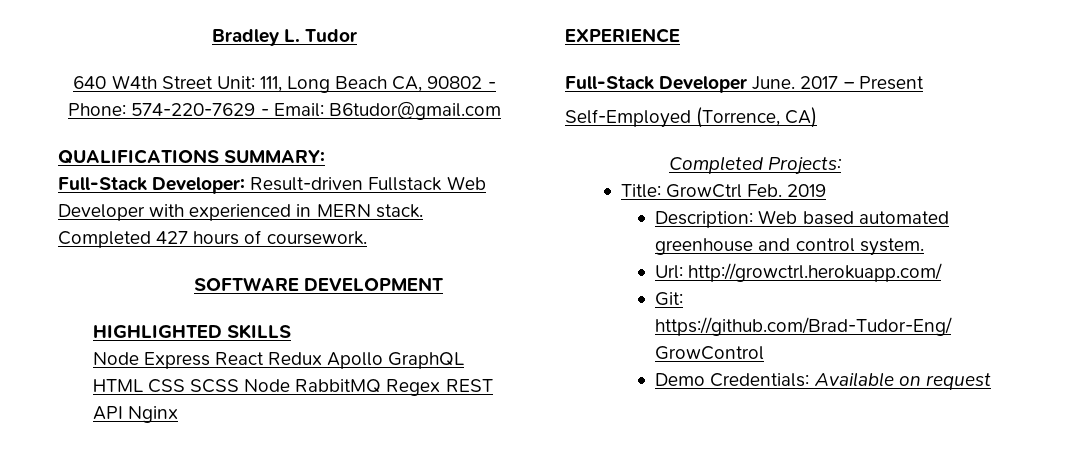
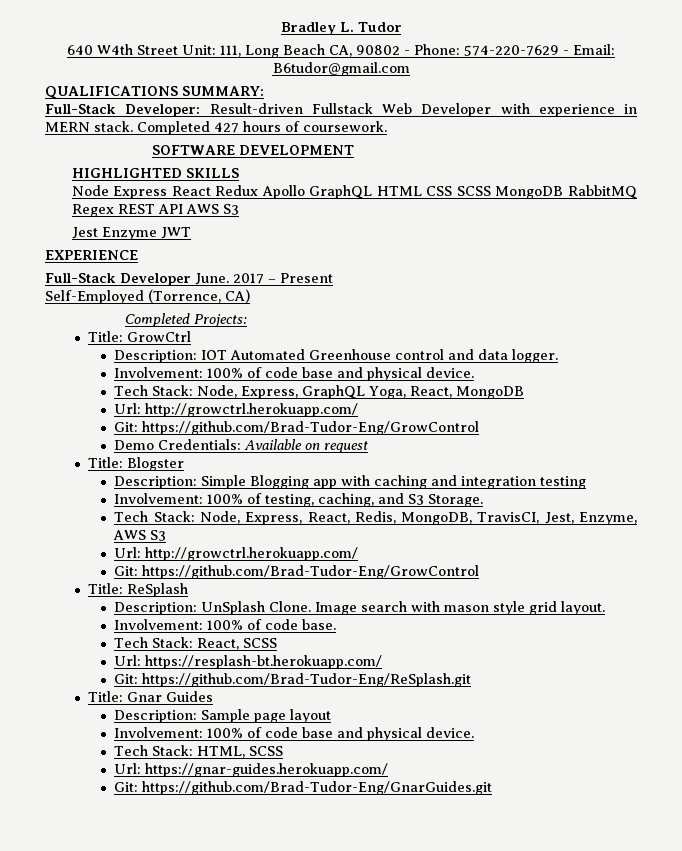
[189,204,292,221] experienced -> [538,104,615,117] experience
[244,379,291,392] Node -> [495,186,564,199] MongoDB
[127,406,178,423] Nginx -> [185,204,239,215] [71,227,191,240] AWS S3 // Jest Enzyme JWT
[746,184,827,197] [655,210,949,228] [655,238,924,256] Feb. 2019 // Description: Web based automated greenhouse and control system. -> [114,349,559,363] [114,367,475,381] [114,385,525,399] // Description: IOT Automated Greenhouse control and data logger. // Involvement: 100% of code base and physical device. // Tech Stack: Node, Express, GraphQL Yoga, React, MongoDB
(991, 381) none -> [87,457,184,471] [114,475,587,489] [114,493,484,507] [114,511,637,525] [113,530,167,541] [114,547,359,561] [114,565,480,579] [87,583,188,597] [114,601,606,615] [114,619,337,630] [114,637,278,650] [114,655,383,669] [114,673,472,687] [87,691,213,702] [114,709,332,723] [114,727,475,741] [114,745,284,758] [114,763,389,777] [114,781,493,795] // Title: Blogster // Description: Simple Blogging app with caching and integration testing // Involvement: 100% of testing, caching, and S3 Storage. // Tech Stack: Node, Express, React, Redis, MongoDB, TravisCI, Jest, Enzyme, AWS S3 // Url: http://growctrl.herokuapp.com/ // Git: https://github.com/Brad-Tudor-Eng/GrowControl // Title: ReSplash // Description: UnSplash Clone. Image search with mason style grid layout. // Involvement: 100% of code base. // Tech Stack: React, SCSS // Url: https://resplash-bt.herokuapp.com/ // Git: https://github.com/Brad-Tudor-Eng/ReSplash.git // Title: Gnar Guides // Description: Sample page layout // Involvement: 100% of code base and physical device. // Tech Stack: HTML, SCSS // Url: https://gnar-guides.herokuapp.com/ // Git: https://github.com/Brad-Tudor-Eng/GnarGuides.git

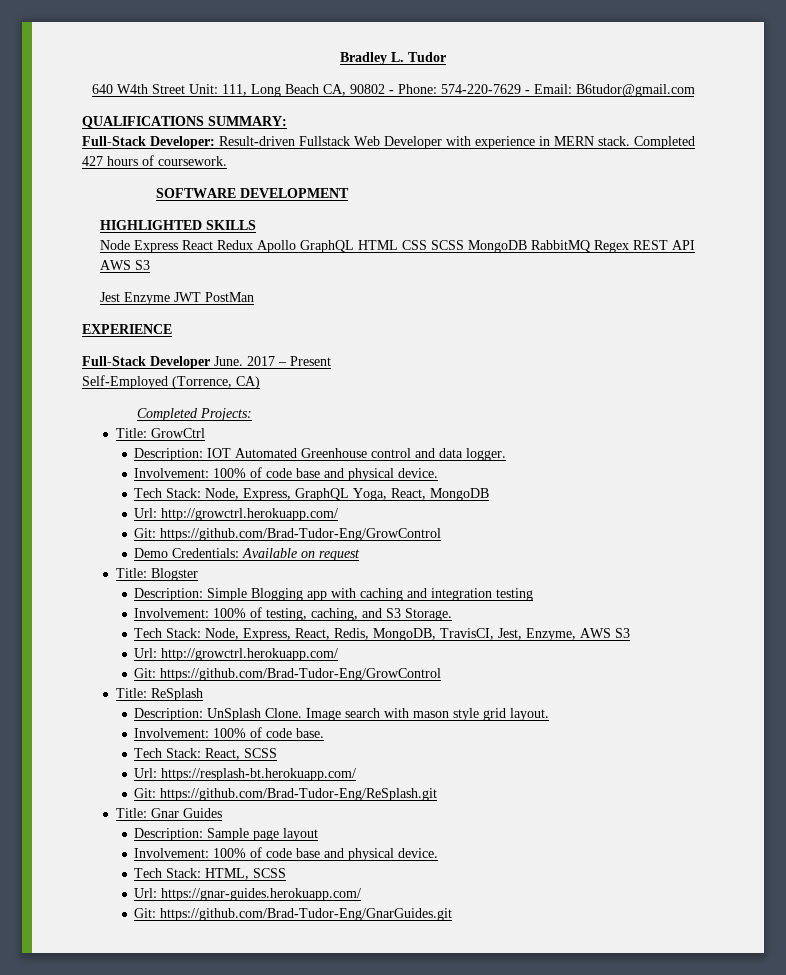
(191, 233) none -> [205,292,255,302] PostMan

